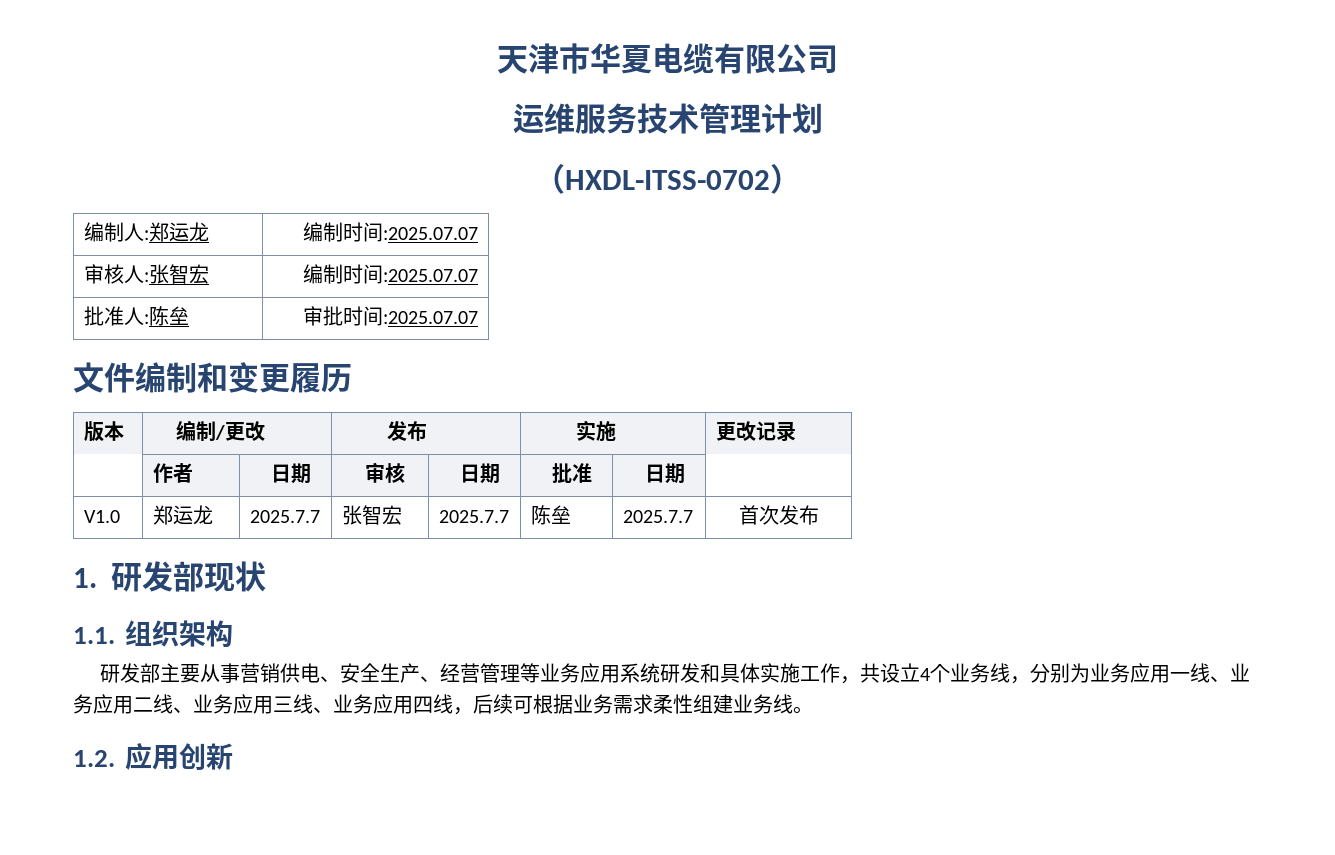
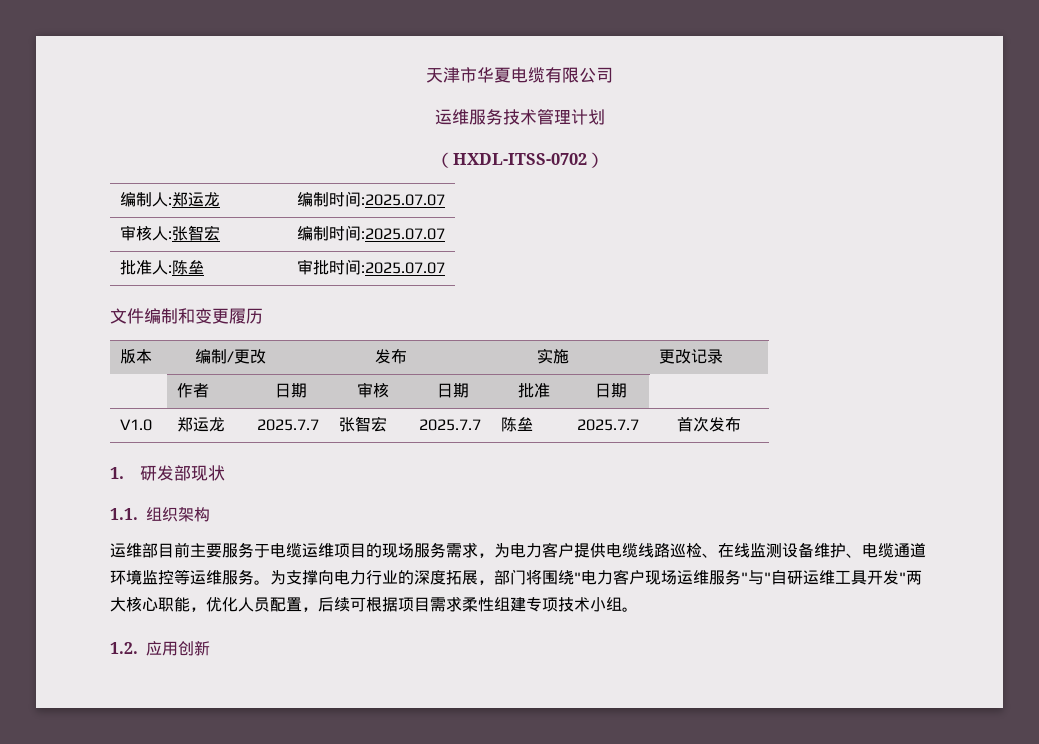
[99,663,1250,684] [73,694,453,714] 研发部主要从事营销供电、安全生产、经营管理等业务应用系统研发和具体实施工作，共设立4个业务线，分别为业务应用一线、业务应用二线、业务应用三线、业务应用四线 -> [110,542,926,558] [110,569,922,585] [110,597,302,612] 运维部目前主要服务于电缆运维项目的现场服务需求，为电力客户提供电缆线路巡检、在线监测设备维护、电缆通道环境监控等运维服务。为支撑向电力行业的深度拓展，部门将围绕"电力客户现场运维服务"与"自研运维工具开发"两大核心职能，优化人员配置
[573,694,613,714] 业务 -> [398,597,430,612] 项目
[733,694,793,714] 业务线 -> [526,597,622,612] 专项技术小组

